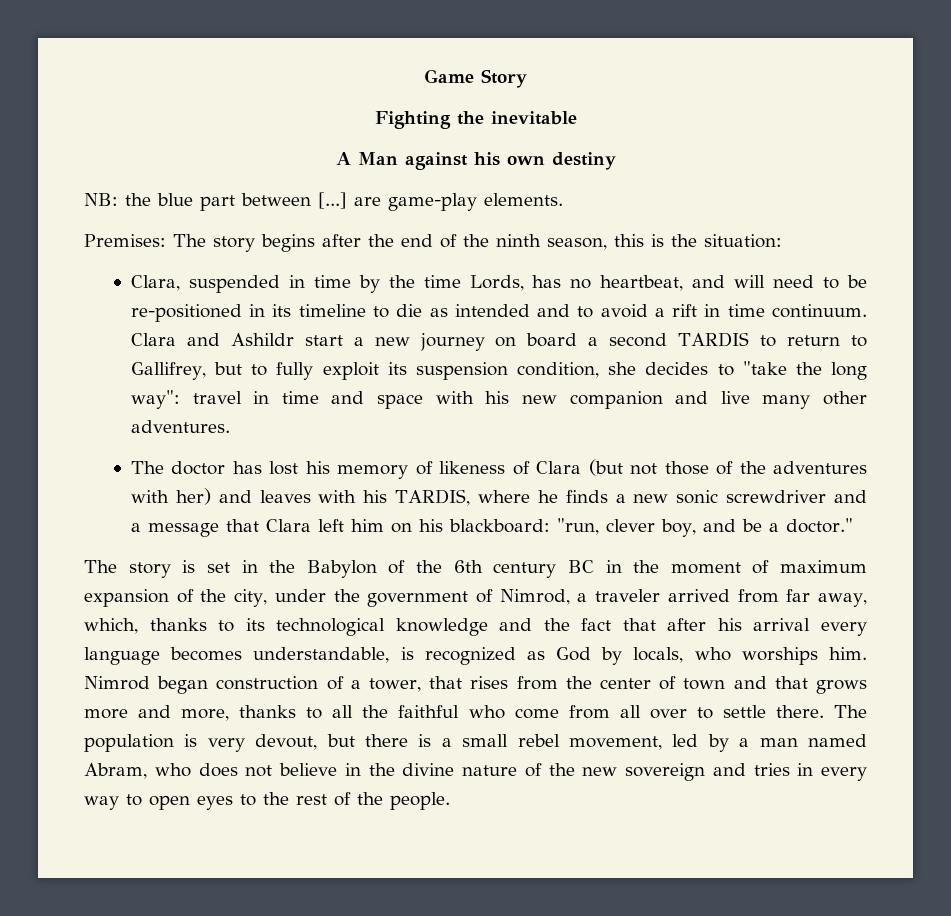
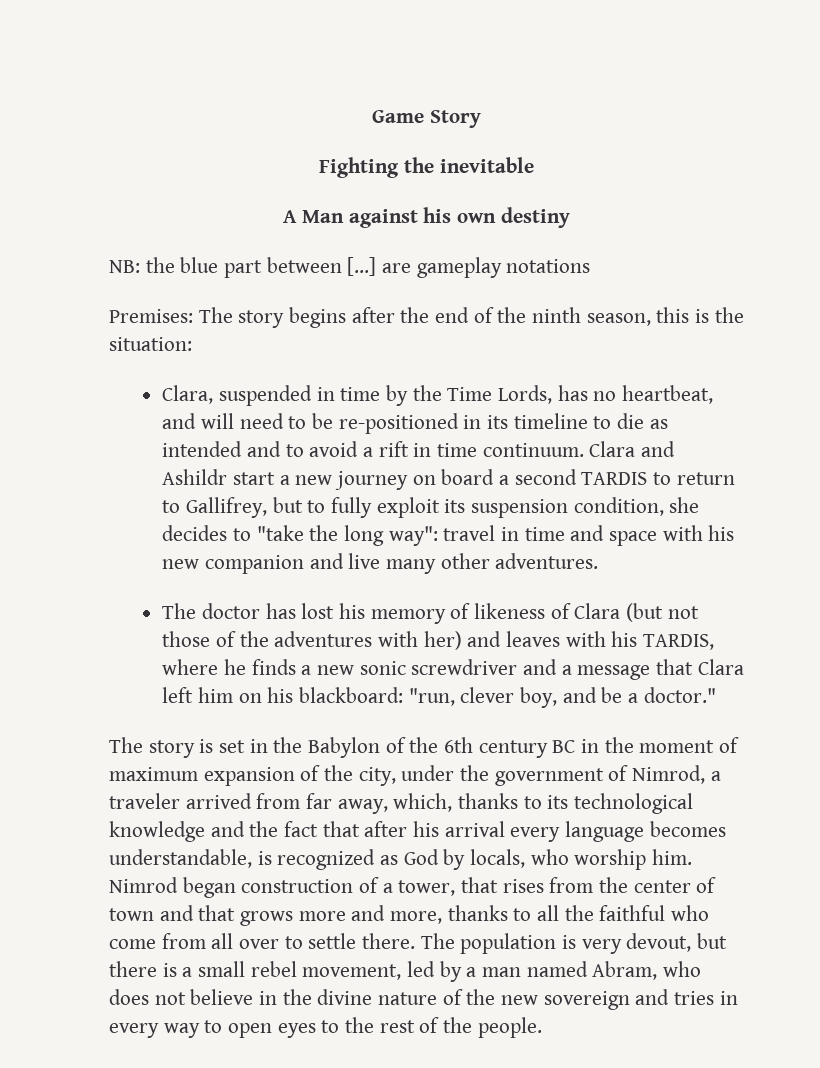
[388,193,563,211] game-play elements. -> [416,257,591,278] gameplay notations
[423,275,461,288] time -> [447,387,493,401] Time
[741,647,818,665] worships -> [574,849,647,870] worship

